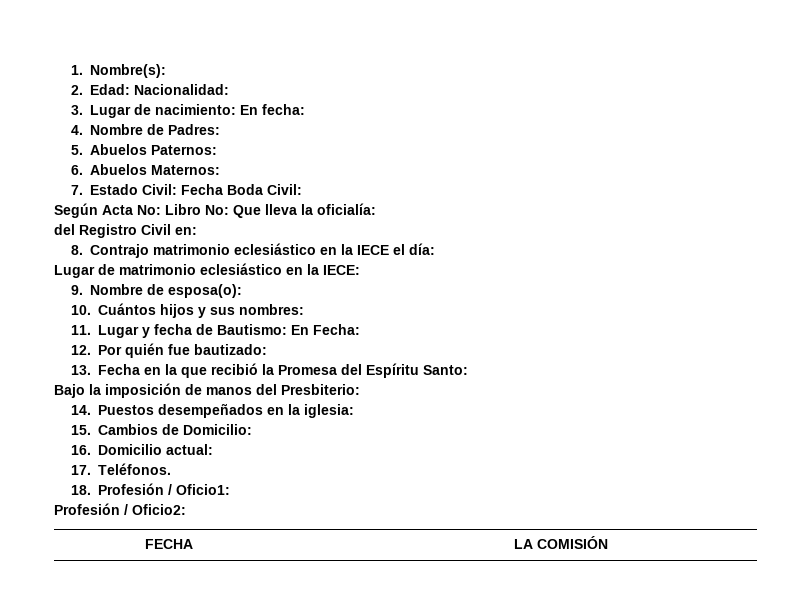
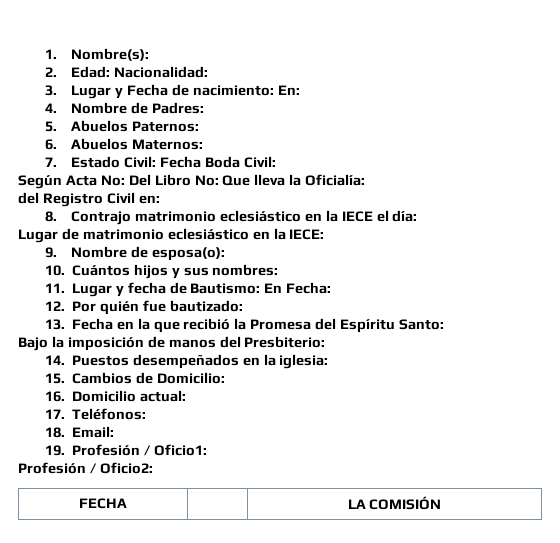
[134,104,306,115] de nacimiento: En fecha: -> [114,84,300,99] y Fecha de nacimiento: En:
(161, 210) none -> [128,174,151,186] Del
[317,203,376,215] oficialía: -> [305,174,366,186] Oficialía:
[98,463,172,475] [71,485,92,495] Teléfonos. // 18. -> [71,408,146,420] [44,426,114,438] [44,445,65,456] Teléfonos: // 18. Email: // 19.

